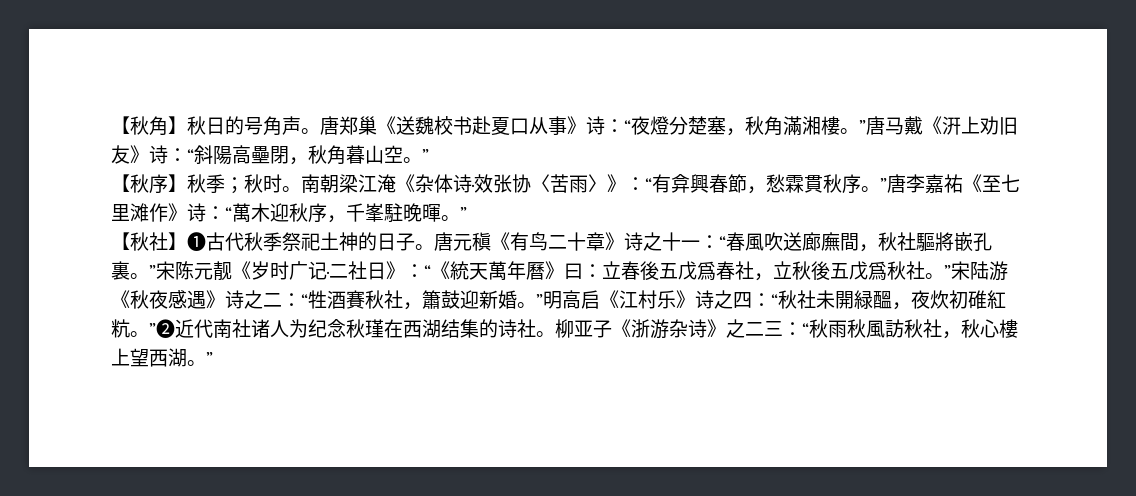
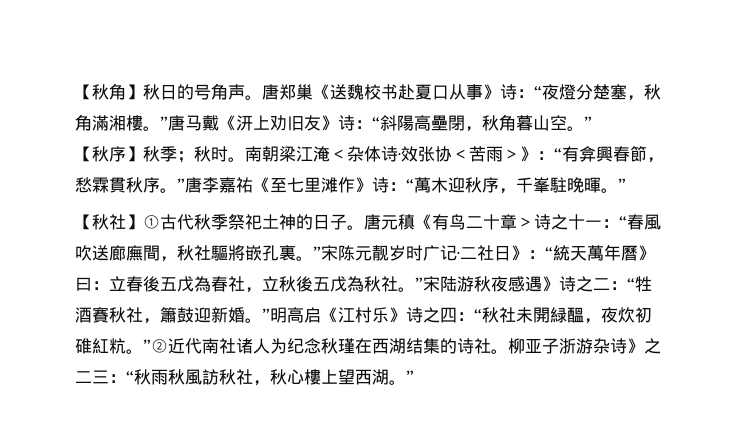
[396,174,415,192] 《 -> [330,149,347,160] ＜
[531,174,607,193] 〈苦雨〉 -> [452,146,520,162] ＜苦雨＞
[187,232,206,251] ❶ -> [143,215,160,229] ①
[605,232,624,250] 》 -> [517,217,534,228] ＞
[232,261,251,279] 《 -> (389, 253) none
[431,261,450,279] 《 -> (553, 253) none
[697,261,716,281] 爲 -> [194,276,211,292] 為
[868,261,887,281] 爲 -> [347,276,364,292] 為
[111,290,130,308] 《 -> (474, 284) none
[149,319,175,338] ”❷ -> [143,339,168,353] ”②
[612,319,631,337] 《 -> (559, 346) none

